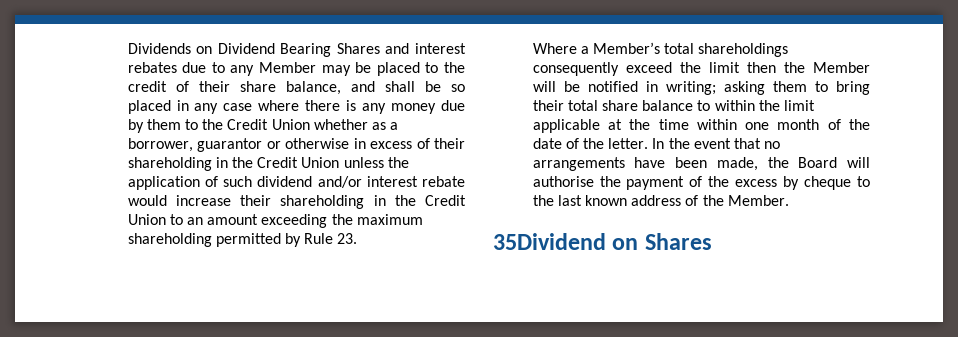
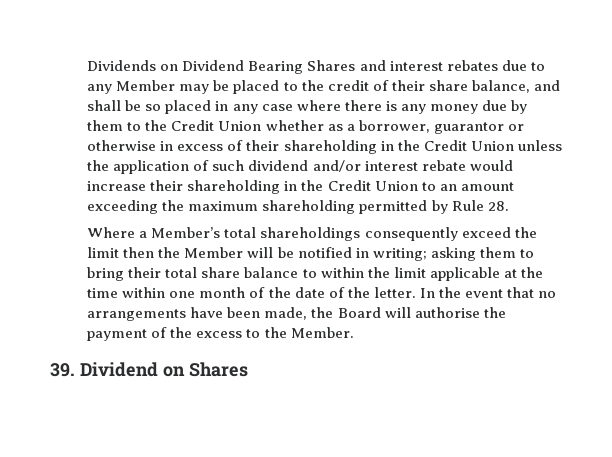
[337,233,358,244] 23. -> [487,201,509,211] 28.
[783,176,870,190] [532,195,699,206] by cheque to the last known address of -> [246,329,261,338] to
[493,233,606,250] 35Dividend -> [50,362,158,377] 39. Dividend

